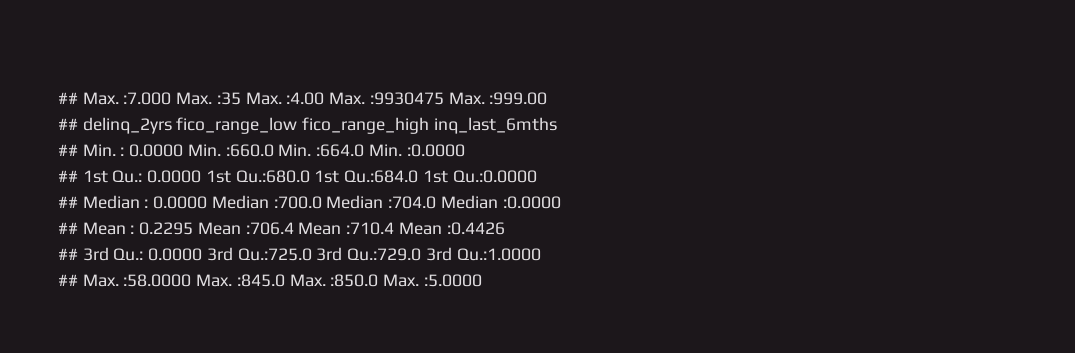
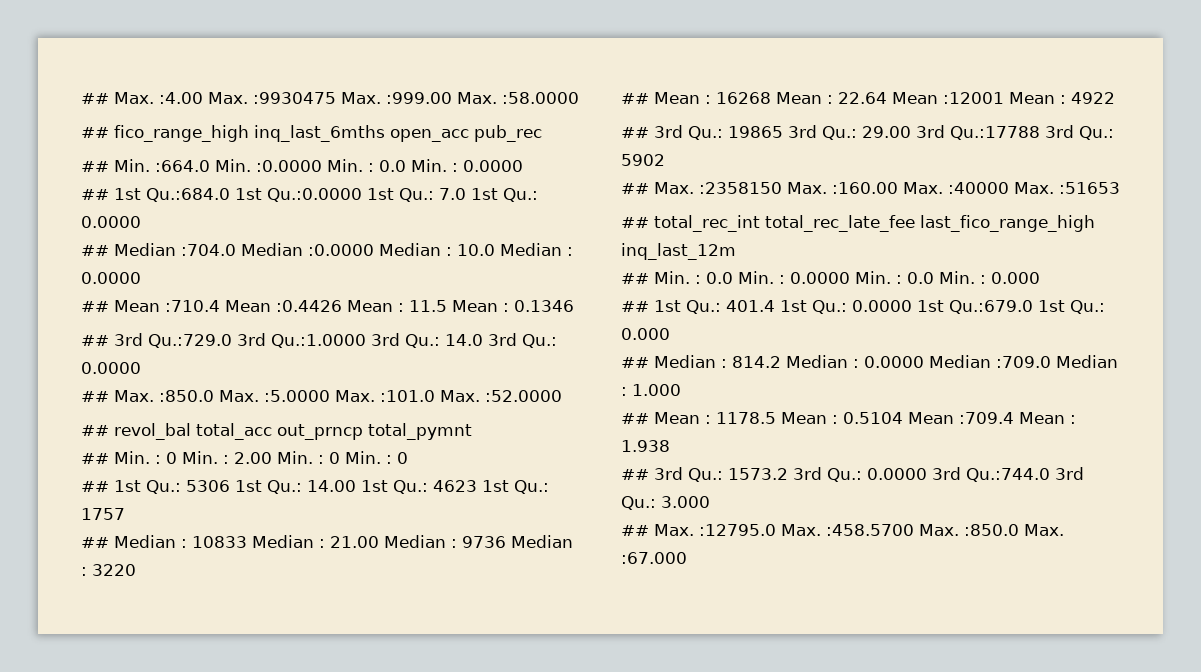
[58,92,282,105] ## Max. :7.000 Max. :35 Max. -> [81,92,154,104] ## Max.
[58,117,298,134] // ## delinq_2yrs fico_range_low -> [457,92,579,104] [81,127,109,138] Max. :58.0000 // ##
[58,144,465,157] [58,170,537,183] [58,195,561,209] [58,222,505,235] [58,247,541,261] [58,274,482,287] // ## Min. : 0.0000 Min. :660.0 Min. :664.0 Min. :0.0000 // ## 1st Qu.: 0.0000 1st Qu.:680.0 1st Qu.:684.0 1st Qu.:0.0000 // ## Median : 0.0000 Median :700.0 Median :704.0 Median :0.0000 // ## Mean : 0.2295 Mean :706.4 Mean :710.4 Mean :0.4426 // ## 3rd Qu.: 0.0000 3rd Qu.:725.0 3rd Qu.:729.0 3rd Qu.:1.0000 // ## Max. :58.0000 Max. :845.0 Max. :850.0 Max. :5.0000 -> [390,125,542,142] [81,159,523,172] [81,188,538,202] [81,216,141,228] [81,243,573,256] [81,272,141,284] [81,300,574,312] [81,333,557,348] [81,362,141,374] [81,390,562,402] [81,423,472,440] [81,451,408,464] [81,480,549,494] [81,508,125,520] [81,535,573,548] [81,564,136,576] [621,92,1115,104] [621,125,1114,140] [621,154,665,166] [621,182,1120,194] [621,215,1095,232] [621,243,736,260] [621,271,1040,284] [621,300,1105,314] [621,328,670,340] [621,355,1118,368] [621,384,681,396] [621,412,1076,424] [621,440,670,452] [621,467,1084,482] [621,496,710,510] [621,524,1064,536] [621,552,687,564] open_acc pub_rec // ## Min. :664.0 Min. :0.0000 Min. : 0.0 Min. : 0.0000 // ## 1st Qu.:684.0 1st Qu.:0.0000 1st Qu.: 7.0 1st Qu.: 0.0000 // ## Median :704.0 Median :0.0000 Median : 10.0 Median : 0.0000 // ## Mean :710.4 Mean :0.4426 Mean : 11.5 Mean : 0.1346 // ## 3rd Qu.:729.0 3rd Qu.:1.0000 3rd Qu.: 14.0 3rd Qu.: 0.0000 // ## Max. :850.0 Max. :5.0000 Max. :101.0 Max. :52.0000 // ## revol_bal total_acc out_prncp total_pymnt // ## Min. : 0 Min. : 2.00 Min. : 0 Min. : 0 // ## 1st Qu.: 5306 1st Qu.: 14.00 1st Qu.: 4623 1st Qu.: 1757 // ## Median : 10833 Median : 21.00 Median : 9736 Median : 3220 // ## Mean : 16268 Mean : 22.64 Mean :12001 Mean : 4922 // ## 3rd Qu.: 19865 3rd Qu.: 29.00 3rd Qu.:17788 3rd Qu.: 5902 // ## Max. :2358150 Max. :160.00 Max. :40000 Max. :51653 // ## total_rec_int total_rec_late_fee last_fico_range_high inq_last_12m // ## Min. : 0.0 Min. : 0.0000 Min. : 0.0 Min. : 0.000 // ## 1st Qu.: 401.4 1st Qu.: 0.0000 1st Qu.:679.0 1st Qu.: 0.000 // ## Median : 814.2 Median : 0.0000 Median :709.0 Median : 1.000 // ## Mean : 1178.5 Mean : 0.5104 Mean :709.4 Mean : 1.938 // ## 3rd Qu.: 1573.2 3rd Qu.: 0.0000 3rd Qu.:744.0 3rd Qu.: 3.000 // ## Max. :12795.0 Max. :458.5700 Max. :850.0 Max. :67.000

